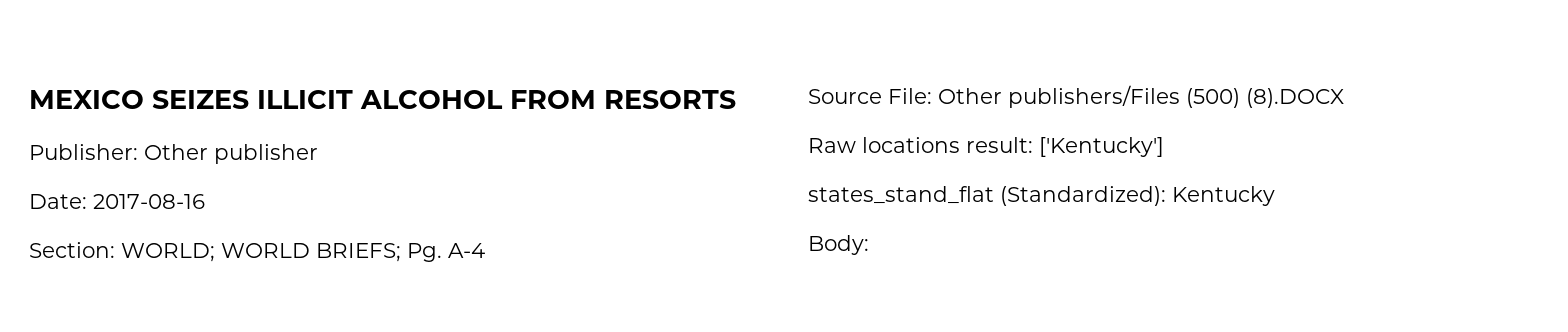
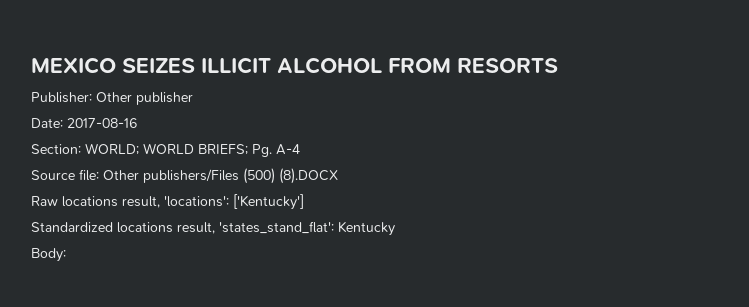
[888,88,932,104] File: -> [79,169,99,181] file:
[966,137,1033,153] result: -> [122,196,229,208] result, 'locations':
[808,186,1166,206] states_stand_flat (Standardized): -> [31,221,334,234] Standardized locations result, 'states_stand_flat':

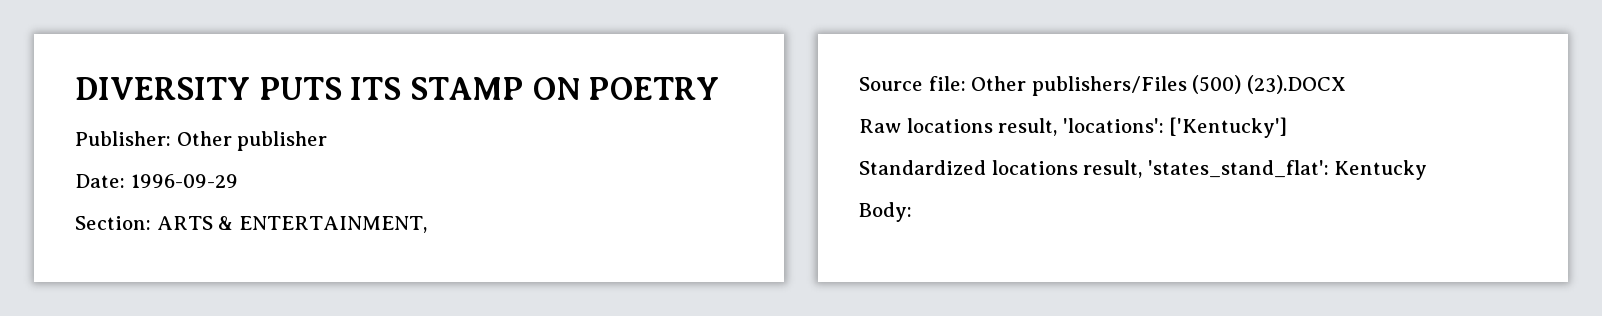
[31,57,558,74] MEXICO SEIZES ILLICIT ALCOHOL FROM RESORTS -> [75,77,720,100] DIVERSITY PUTS ITS STAMP ON POETRY
[67,118,137,128] 2017-08-16 -> [130,174,238,188] 1996-09-29
[85,143,300,157] WORLD; WORLD BRIEFS; Pg. A-4 -> [156,216,427,233] ARTS & ENTERTAINMENT,
[279,168,338,184] (8).DOCX -> [1246,75,1346,94] (23).DOCX

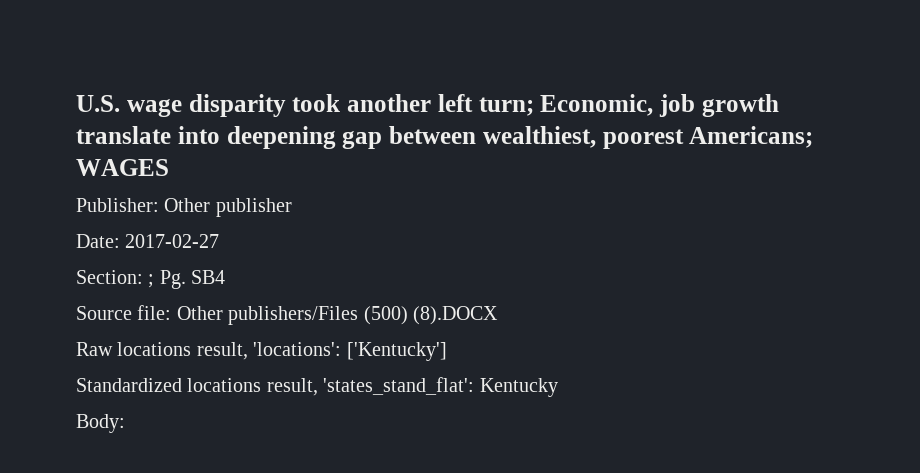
[75,77,720,100] DIVERSITY PUTS ITS STAMP ON POETRY -> [76,94,779,117] [76,126,814,149] [76,159,169,176] U.S. wage disparity took another left turn; Economic, job growth translate into deepening gap between wealthiest, poorest Americans; WAGES
[130,174,238,188] 1996-09-29 -> [125,234,220,248] 2017-02-27
[156,216,427,233] ARTS & ENTERTAINMENT, -> [148,270,226,289] ; Pg. SB4
[1246,75,1346,94] (23).DOCX -> [413,306,498,325] (8).DOCX

